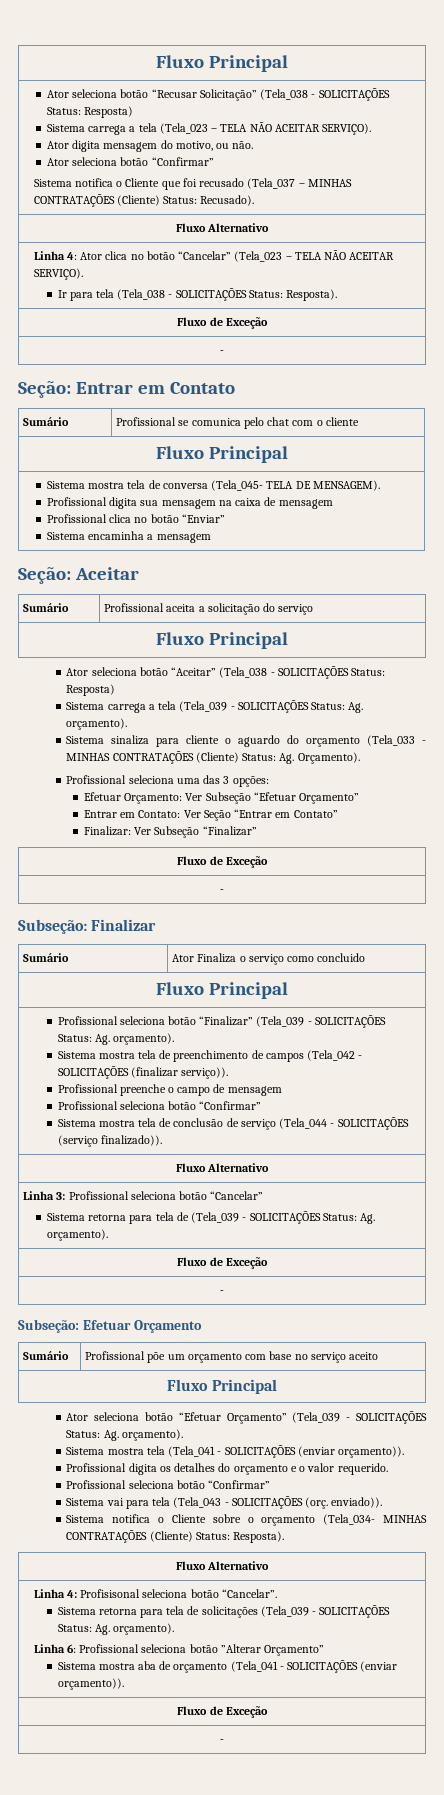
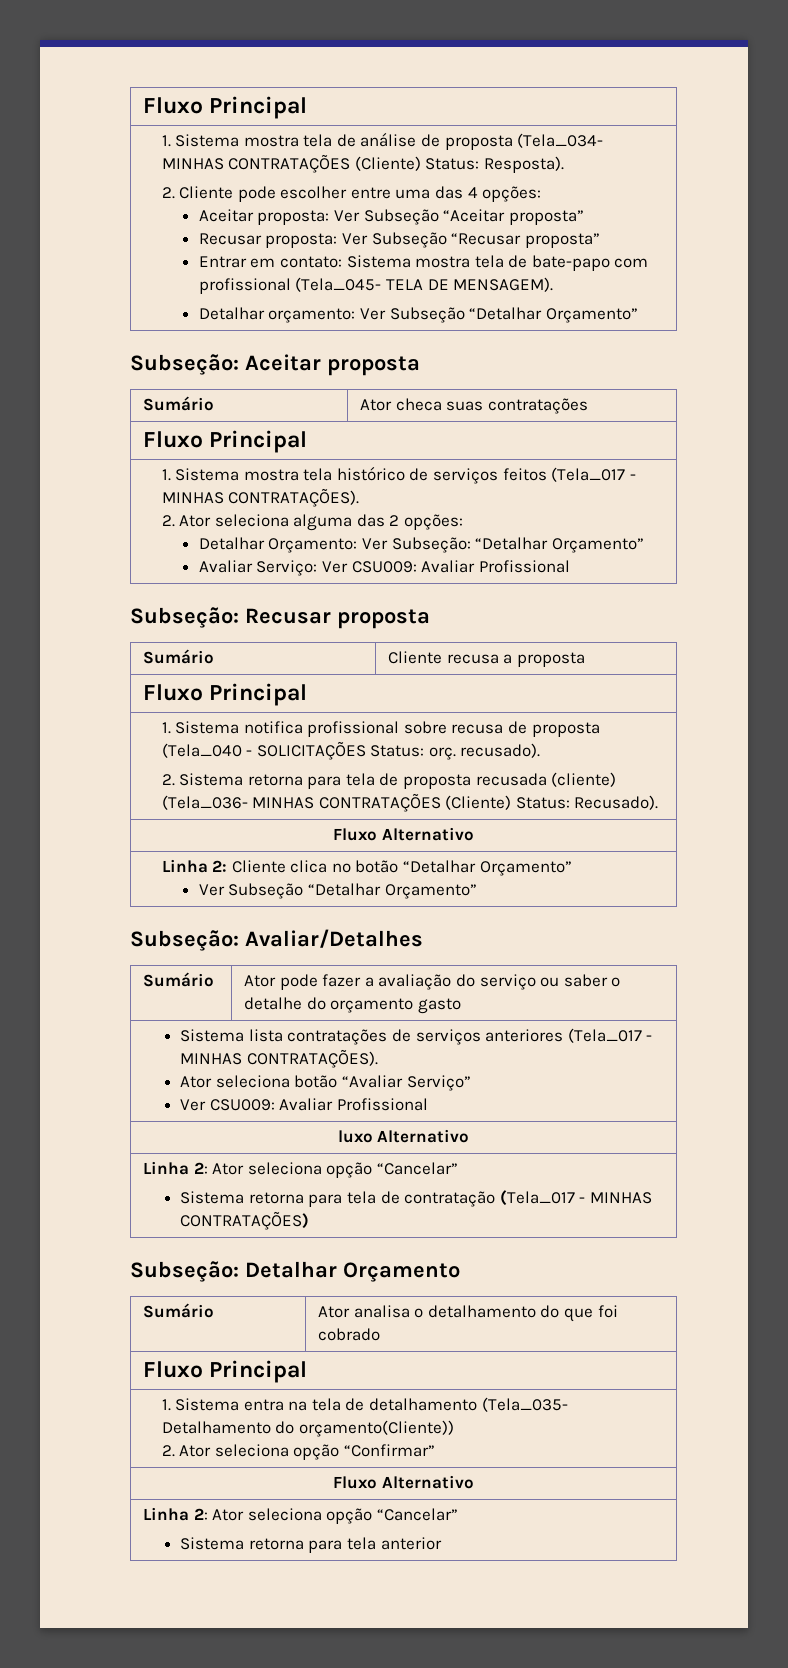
[156,55,288,72] [46,88,390,101] [46,106,134,118] [46,122,372,135] [46,140,254,152] [46,157,214,166] [33,178,305,190] Fluxo Principal // Ator seleciona botão “Recusar Solicitação” (Tela_038 - SOLICITAÇÕES Status: Resposta) // Sistema carrega a tela (Tela_023 – TELA NÃO ACEITAR SERVIÇO). // Ator digita mensagem do motivo, ou não. // Ator seleciona botão “Confirmar” // Sistema notifica o Cliente que foi recusado (Tela_037 – -> [142,96,308,119] [161,132,604,150] [161,154,564,173] [161,186,542,202] [198,209,584,225] [198,232,600,248] [198,255,649,271] [198,277,554,294] [198,307,638,323] [130,354,420,376] [142,396,214,411] [359,398,588,414] [142,430,308,453] [161,466,636,484] [161,488,360,507] [161,514,464,531] [198,537,644,553] [198,560,570,576] [130,607,430,629] [142,649,214,664] [387,651,585,667] [142,683,308,706] [161,721,600,737] [161,741,541,760] [161,772,617,789] [161,795,248,810] Fluxo Principal // 1. Sistema mostra tela de análise de proposta (Tela_034- MINHAS CONTRATAÇÕES (Cliente) Status: Resposta). // 2. Cliente pode escolher entre uma das 4 opções: // Aceitar proposta: Ver Subseção “Aceitar proposta” // Recusar proposta: Ver Subseção “Recusar proposta” // Entrar em contato: Sistema mostra tela de bate-papo com profissional (Tela_045- TELA DE MENSAGEM). // Detalhar orçamento: Ver Subseção “Detalhar Orçamento” // Subseção: Aceitar proposta // Sumário | Ator checa suas contratações // Fluxo Principal // 1. Sistema mostra tela histórico de serviços feitos (Tela_017 - MINHAS CONTRATAÇÕES). // 2. Ator seleciona alguma das 2 opções: // Detalhar Orçamento: Ver Subseção: “Detalhar Orçamento” // Avaliar Serviço: Ver CSU009: Avaliar Profissional // Subseção: Recusar proposta // Sumário | Cliente recusa a proposta // Fluxo Principal // 1. Sistema notifica profissional sobre recusa de proposta (Tela_040 - SOLICITAÇÕES Status: orç. recusado). // 2. Sistema retorna para tela de proposta recusada (cliente) (Tela_036-
[67,250,395,262] [33,268,83,280] [57,288,338,301] [177,317,268,329] [220,350,224,354] [18,381,235,398] [23,417,70,426] [116,417,359,429] [155,446,288,463] [46,480,380,491] [46,497,333,509] [46,514,225,523] [46,531,211,543] [18,567,139,584] [23,603,70,612] [104,603,314,615] [156,632,288,649] [66,666,386,679] [66,684,116,696] [66,700,364,713] [66,718,128,730] [66,735,426,747] [66,751,360,764] [66,775,269,787] [83,792,360,804] [83,809,338,821] [83,826,257,838] [177,856,268,868] [220,889,224,893] [18,919,157,934] [23,953,70,962] [172,953,366,965] [156,982,288,999] [57,1015,386,1028] [57,1033,175,1045] [57,1050,363,1062] [57,1066,229,1079] [57,1084,282,1096] [57,1101,262,1110] [57,1117,409,1130] [57,1135,162,1147] [175,1163,270,1172] [23,1191,208,1200] 4: Ator clica no botão “Cancelar” (Tela_023 – TELA NÃO ACEITAR SERVIÇO). // Ir para tela (Tela_038 - SOLICITAÇÕES Status: Resposta). // Fluxo de Exceção // - // Seção: Entrar em Contato // Sumário | Profissional se comunica pelo chat com o cliente // Fluxo Principal // Sistema mostra tela de conversa (Tela_045- TELA DE MENSAGEM). // Profissional digita sua mensagem na caixa de mensagem // Profissional clica no botão “Enviar” // Sistema encaminha a mensagem // Seção: Aceitar // Sumário | Profissional aceita a solicitação do serviço // Fluxo Principal // Ator seleciona botão “Aceitar” (Tela_038 - SOLICITAÇÕES Status: Resposta) // Sistema carrega a tela (Tela_039 - SOLICITAÇÕES Status: Ag. orçamento). // Sistema sinaliza para cliente o aguardo do orçamento (Tela_033 - MINHAS CONTRATAÇÕES (Cliente) Status: Ag. Orçamento). // Profissional seleciona uma das 3 opções: // Efetuar Orçamento: Ver Subseção “Efetuar Orçamento” // Entrar em Contato: Ver Seção “Entrar em Contato” // Finalizar: Ver Subseção “Finalizar” // Fluxo de Exceção // - // Subseção: Finalizar // Sumário | Ator Finaliza o serviço como concluido // Fluxo Principal // Profissional seleciona botão “Finalizar” (Tela_039 - SOLICITAÇÕES Status: Ag. orçamento). // Sistema mostra tela de preenchimento de campos (Tela_042 - SOLICITAÇÕES (finalizar serviço)). // Profissional preenche o campo de mensagem // Profissional seleciona botão “Confirmar” // Sistema mostra tela de conclusão de serviço (Tela_044 - SOLICITAÇÕES (serviço finalizado)). // Fluxo Alternativo // Linha 3: Profissional seleciona botão -> [212,860,572,876] [198,883,477,899] [130,929,423,952] [142,972,214,987] [243,974,621,990] [243,997,461,1014] [180,1028,653,1045] [180,1049,378,1068] [180,1075,471,1091] [180,1098,428,1111] [337,1129,470,1143] [142,1161,373,1178] 2: Cliente clica no botão “Detalhar Orçamento” // Ver Subseção “Detalhar Orçamento” // Subseção: Avaliar/Detalhes // Sumário | Ator pode fazer a avaliação do serviço ou saber o detalhe do orçamento gasto // Sistema lista contratações de serviços anteriores (Tela_017 - MINHAS CONTRATAÇÕES). // Ator seleciona botão “Avaliar Serviço” // Ver CSU009: Avaliar Profissional // luxo Alternativo // Linha 2: Ator seleciona opção
[191,1211,376,1224] [46,1229,108,1241] [177,1257,268,1269] [220,1290,224,1294] [18,1319,131,1333] (Tela_039 - SOLICITAÇÕES Status: Ag. orçamento). // Fluxo de Exceção // - // Subseção: Efetuar -> [404,1190,652,1207] [180,1211,310,1230] [130,1261,337,1283] contratação (Tela_017 - MINHAS CONTRATAÇÕES) // Subseção: Detalhar
[85,1351,379,1363] [167,1379,277,1394] [66,1411,428,1424] [66,1429,183,1441] [66,1445,405,1458] [66,1463,388,1475] [66,1480,271,1489] [66,1496,383,1509] [66,1514,427,1526] [66,1530,285,1543] [175,1561,270,1570] [33,1589,277,1598] [57,1605,391,1618] [57,1623,175,1635] [33,1644,325,1656] [57,1660,398,1673] [57,1678,124,1690] [177,1706,268,1718] [220,1739,224,1743] Profissional põe um orçamento com base no serviço aceito // Fluxo Principal // Ator seleciona botão “Efetuar Orçamento” (Tela_039 - SOLICITAÇÕES Status: Ag. orçamento). // Sistema mostra tela (Tela_041 - SOLICITAÇÕES (enviar orçamento)). // Profissional digita os detalhes do orçamento e o valor requerido. // Profissional seleciona botão “Confirmar” // Sistema vai para tela (Tela_043 - SOLICITAÇÕES (orç. enviado)). // Sistema notifica o Cliente sobre o orçamento (Tela_034- MINHAS CONTRATAÇÕES (Cliente) Status: Resposta). // Fluxo Alternativo // Linha 4: Profisisonal seleciona botão “Cancelar”. // Sistema retorna para tela de solicitações (Tela_039 - SOLICITAÇÕES Status: Ag. orçamento). // Linha 6: Profissional seleciona botão ”Alterar Orçamento” // Sistema mostra aba de orçamento (Tela_041 - SOLICITAÇÕES (enviar orçamento)). // Fluxo de Exceção // - -> [317,1305,618,1322] [317,1328,380,1341] [142,1360,308,1383] [161,1397,568,1412] [161,1420,454,1437] [161,1444,435,1460] [333,1475,474,1489] [142,1507,458,1524] [180,1537,442,1553] Ator analisa o detalhamento do que foi cobrado // Fluxo Principal // 1. Sistema entra na tela de detalhamento (Tela_035- Detalhamento do orçamento(Cliente)) // 2. Ator seleciona opção “Confirmar” // Fluxo Alternativo // Linha 2: Ator seleciona opção “Cancelar” // Sistema retorna para tela anterior

